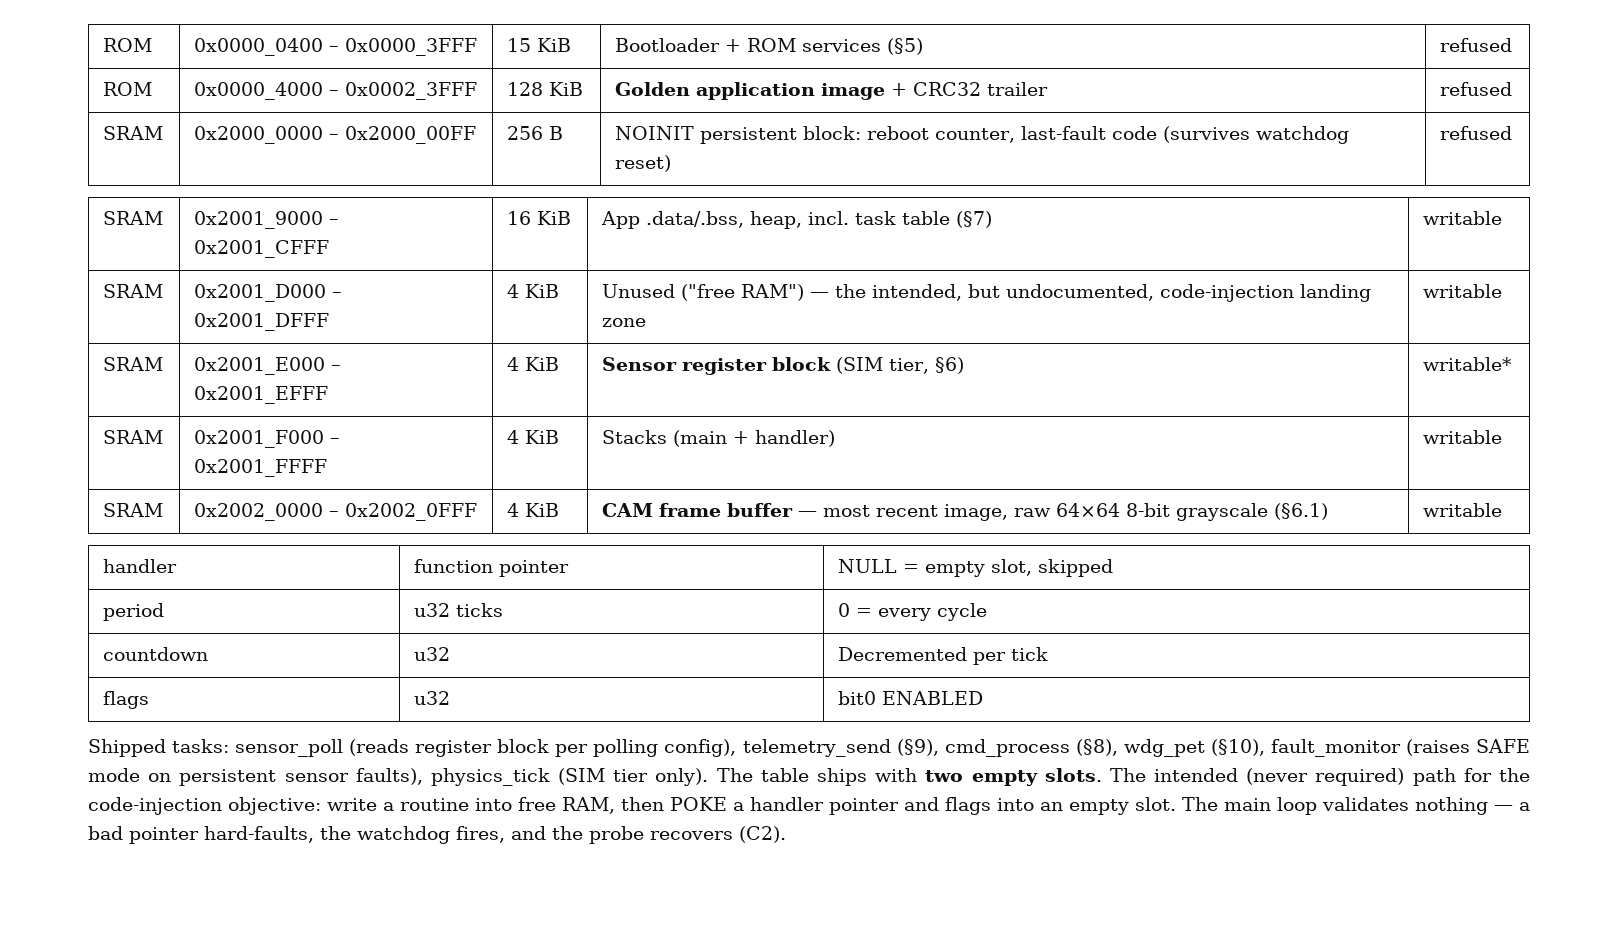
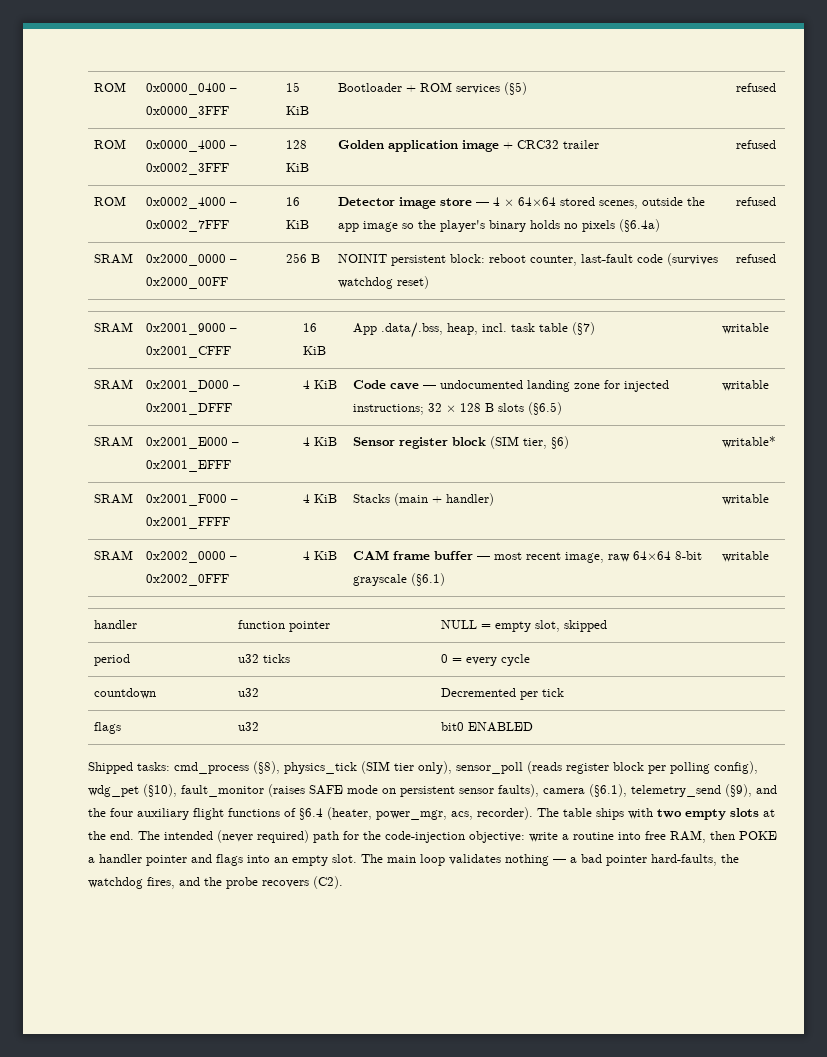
(1513, 89) none -> [94,196,127,206] [146,197,238,209] [146,220,230,232] [286,197,301,206] [286,220,310,229] [338,197,706,209] [338,219,661,232] [736,197,777,206] // ROM | 0x0002_4000 – 0x0002_7FFF | 16 KiB | Detector image store — 4 × 64×64 stored scenes, outside the app image so the player's binary holds no pixels (§6.4a) | refused
[602,284,1372,302] [602,318,647,327] Unused ("free RAM") — the intended, but undocumented, code-injection landing zone -> [353,380,670,392] [353,402,563,415] Code cave — undocumented landing zone for injected instructions; 32 × 128 B slots (§6.5)
(230, 746) none -> [174,761,452,774] cmd_process (§8), physics_tick (SIM tier only),
[742,739,1118,757] telemetry_send (§9), cmd_process (§8), -> (758, 767) none
[430,768,709,786] physics_tick (SIM tier only). -> [543,784,777,797] [88,807,533,820] camera (§6.1), telemetry_send (§9), and the four auxiliary flight functions of §6.4 (heater, power_mgr, acs, recorder).
[1044,768,1102,782] slots. -> [730,808,775,817] [88,831,134,840] slots at the end.

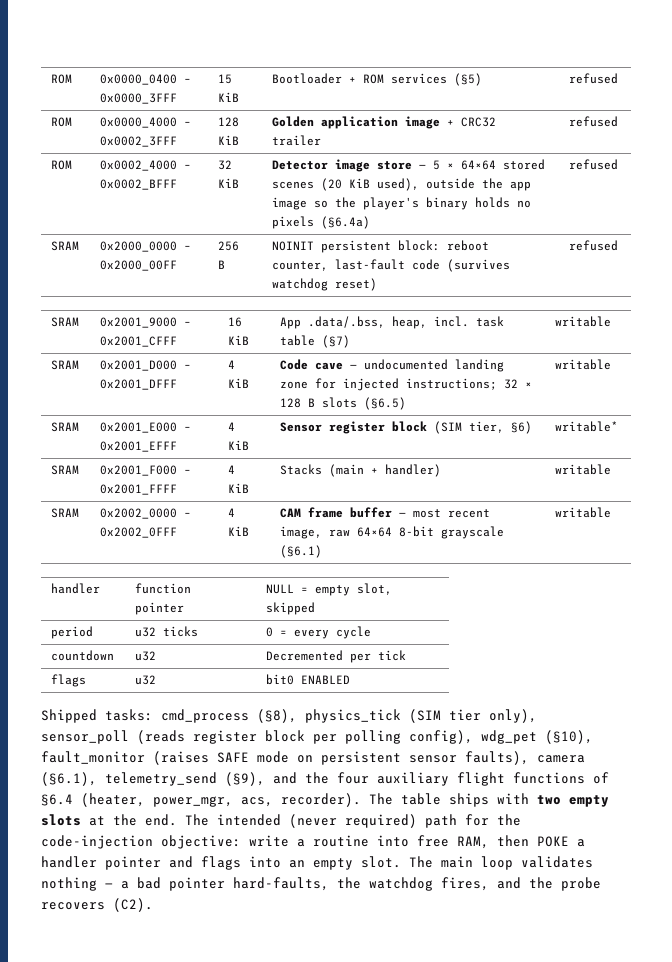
[146,220,230,232] [286,197,301,206] 0x0002_7FFF | 16 -> [100,179,178,190] [218,160,233,170] 0x0002_BFFF | 32
[493,197,501,206] 4 -> [433,160,441,170] 5
[599,200,639,209] scenes, -> [272,178,420,191] scenes (20 KiB used),

